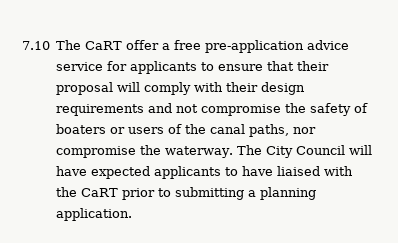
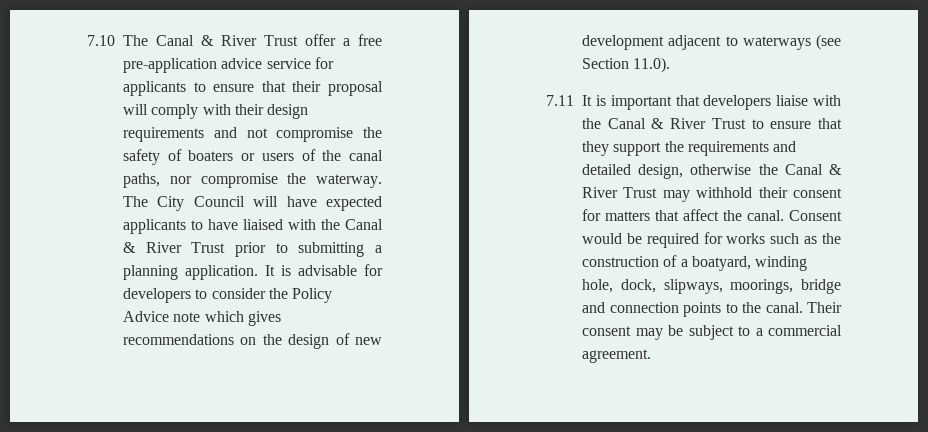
[85,41,123,50] CaRT -> [156,35,298,46] Canal & River Trust
[81,188,119,197] CaRT -> [345,219,383,230] [123,242,226,253] Canal & River Trust
(133, 214) none -> [265,264,383,276] [123,288,333,303] [123,311,281,326] [123,333,382,349] [582,34,841,50] [582,57,671,73] [546,95,841,110] [582,118,842,129] [582,141,797,156] [582,164,842,179] [582,187,842,202] [582,209,842,221] [582,232,841,248] [582,255,808,271] [582,279,841,294] [582,302,842,317] [582,325,842,340] [582,349,651,363] It is advisable for developers to consider the Policy Advice note which gives recommendations on the design of new development adjacent to waterways (see Section 11.0). // 7.11 It is important that developers liaise with the Canal & River Trust to ensure that they support the requirements and detailed design, otherwise the Canal & River Trust may withhold their consent for matters that affect the canal. Consent would be required for works such as the construction of a boatyard, winding hole, dock, slipways, moorings, bridge and connection points to the canal. Their consent may be subject to a commercial agreement.

